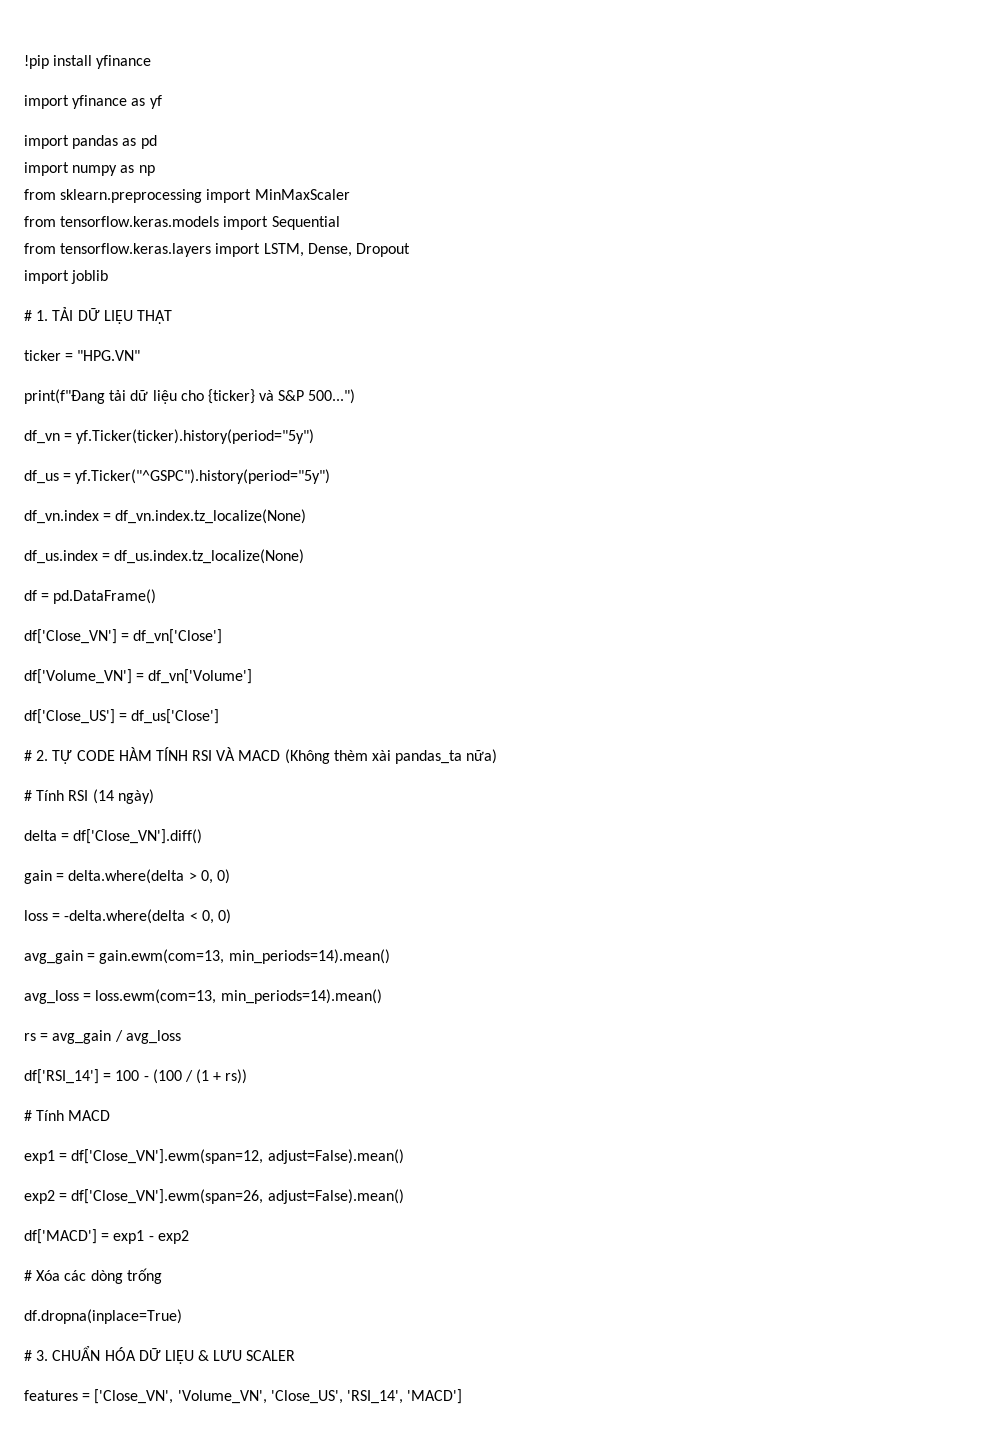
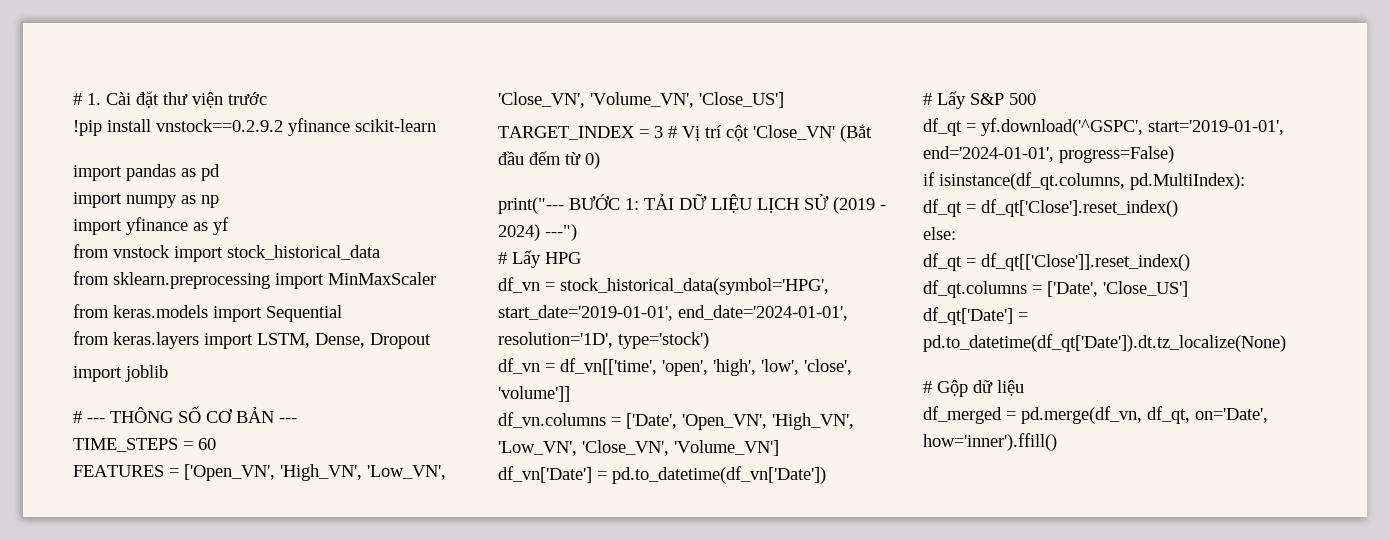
(24, 62) none -> [73,91,267,108] # 1. Cài đặt thư viện trước //
[96,55,152,69] [24,95,162,109] yfinance // import yfinance as yf -> [156,118,436,136] vnstock==0.2.9.2 yfinance scikit-learn
(155, 170) none -> [73,217,229,235] [73,244,380,262] // import yfinance as yf // from vnstock import stock_historical_data
[60,216,220,227] tensorflow.keras.models -> [113,305,208,318] keras.models
[60,243,212,257] tensorflow.keras.layers -> [113,332,199,349] keras.layers
[36,307,172,324] [24,350,141,361] [24,389,356,404] [24,429,315,444] [24,469,331,484] [24,509,307,524] [24,549,305,564] [24,589,157,604] [24,629,223,644] [24,669,253,684] [24,709,220,724] [24,747,498,764] [24,789,154,804] [24,829,203,844] [24,869,230,884] [24,909,231,924] [24,949,390,964] [24,989,382,1004] [24,1030,181,1044] [24,1069,248,1084] [24,1110,111,1121] [24,1149,404,1164] [24,1189,404,1204] [24,1229,189,1244] [24,1268,162,1284] [24,1309,182,1324] [24,1346,296,1364] [24,1389,463,1404] 1. TẢI DỮ LIỆU THẬT // ticker = "HPG.VN" // print(f"Đang tải dữ liệu cho {ticker} và S&P 500...") // df_vn = yf.Ticker(ticker).history(period="5y") // df_us = yf.Ticker("^GSPC").history(period="5y") // df_vn.index = df_vn.index.tz_localize(None) // df_us.index = df_us.index.tz_localize(None) // df = pd.DataFrame() // df['Close_VN'] = df_vn['Close'] // df['Volume_VN'] = df_vn['Volume'] // df['Close_US'] = df_us['Close'] // # 2. TỰ CODE HÀM TÍNH RSI VÀ MACD (Không thèm xài pandas_ta nữa) // # Tính RSI (14 ngày) // delta = df['Close_VN'].diff() // gain = delta.where(delta > 0, 0) // loss = -delta.where(delta < 0, 0) // avg_gain = gain.ewm(com=13, min_periods=14).mean() // avg_loss = loss.ewm(com=13, min_periods=14).mean() // rs = avg_gain / avg_loss // df['RSI_14'] = 100 - (100 / (1 + rs)) // # Tính MACD // exp1 = df['Close_VN'].ewm(span=12, adjust=False).mean() // exp2 = df['Close_VN'].ewm(span=26, adjust=False).mean() // df['MACD'] = exp1 - exp2 // # Xóa các dòng trống // df.dropna(inplace=True) // # 3. CHUẨN HÓA DỮ LIỆU & LƯU SCALER // features = ['Close_VN', 'Volume_VN', 'Close_US', 'RSI_14', 'MACD'] -> [87,406,297,423] [73,438,216,452] [73,464,446,481] [498,92,784,108] [498,124,872,142] [498,151,600,169] [498,194,886,214] [498,224,577,241] [498,250,581,268] [498,277,829,295] [498,305,848,321] [498,332,709,349] [498,358,852,376] [498,386,570,402] [498,412,854,430] [498,440,779,456] [498,466,826,484] [923,91,1036,109] [923,118,1284,136] [923,146,1174,163] [923,172,1245,190] [923,199,1178,217] [923,227,956,240] [923,253,1190,271] [923,280,1188,298] [923,307,1028,325] [923,334,1286,352] [923,380,1024,397] [923,406,1268,424] [923,433,1057,451] --- THÔNG SỐ CƠ BẢN --- // TIME_STEPS = 60 // FEATURES = ['Open_VN', 'High_VN', 'Low_VN', 'Close_VN', 'Volume_VN', 'Close_US'] // TARGET_INDEX = 3 # Vị trí cột 'Close_VN' (Bắt đầu đếm từ 0) // print("--- BƯỚC 1: TẢI DỮ LIỆU LỊCH SỬ (2019 - 2024) ---") // # Lấy HPG // df_vn = stock_historical_data(symbol='HPG', start_date='2019-01-01', end_date='2024-01-01', resolution='1D', type='stock') // df_vn = df_vn[['time', 'open', 'high', 'low', 'close', 'volume']] // df_vn.columns = ['Date', 'Open_VN', 'High_VN', 'Low_VN', 'Close_VN', 'Volume_VN'] // df_vn['Date'] = pd.to_datetime(df_vn['Date']) // # Lấy S&P 500 // df_qt = yf.download('^GSPC', start='2019-01-01', end='2024-01-01', progress=False) // if isinstance(df_qt.columns, pd.MultiIndex): // df_qt = df_qt['Close'].reset_index() // else: // df_qt = df_qt[['Close']].reset_index() // df_qt.columns = ['Date', 'Close_US'] // df_qt['Date'] = pd.to_datetime(df_qt['Date']).dt.tz_localize(None) // # Gộp dữ liệu // df_merged = pd.merge(df_vn, df_qt, on='Date', how='inner').ffill()

